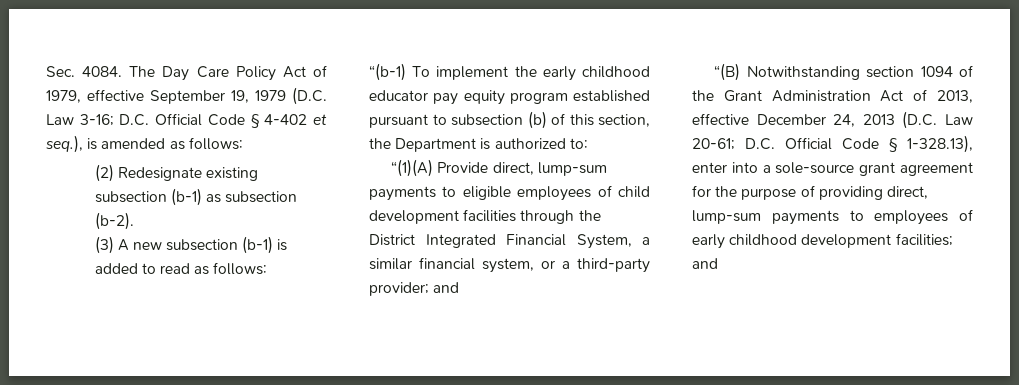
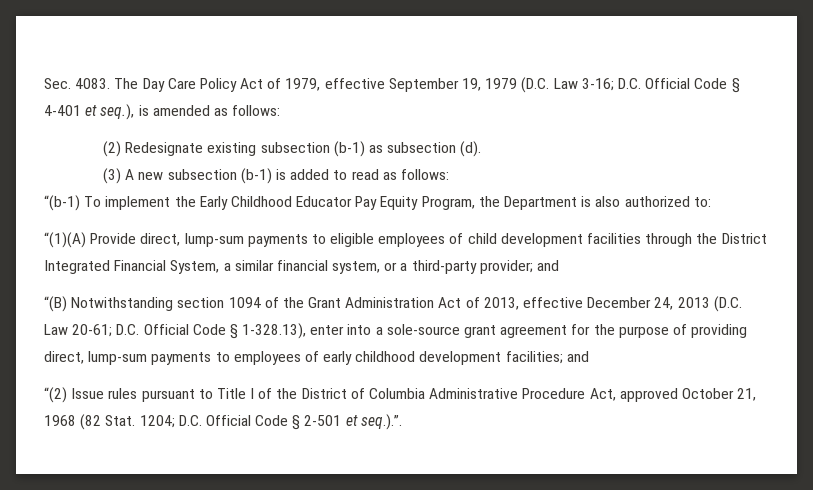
[82,66,123,77] 4084. -> [75,78,111,89] 4083.
[264,114,308,125] 4-402 -> [44,105,81,116] 4-401
[94,212,134,230] (b-2). -> [460,141,482,157] (d).
[542,66,650,81] [369,90,650,105] [369,111,650,129] early childhood educator pay equity program established pursuant to subsection (b) of this section, -> [199,196,475,210] Early Childhood Educator Pay Equity Program,
(491, 144) none -> [595,196,621,207] also
(718, 263) none -> [44,387,757,403] [44,414,402,430] // “(2) Issue rules pursuant to Title I of the District of Columbia Administrative Procedure Act, approved October 21, 1968 (82 Stat. 1204; D.C. Official Code § 2-501 et seq.).”.

